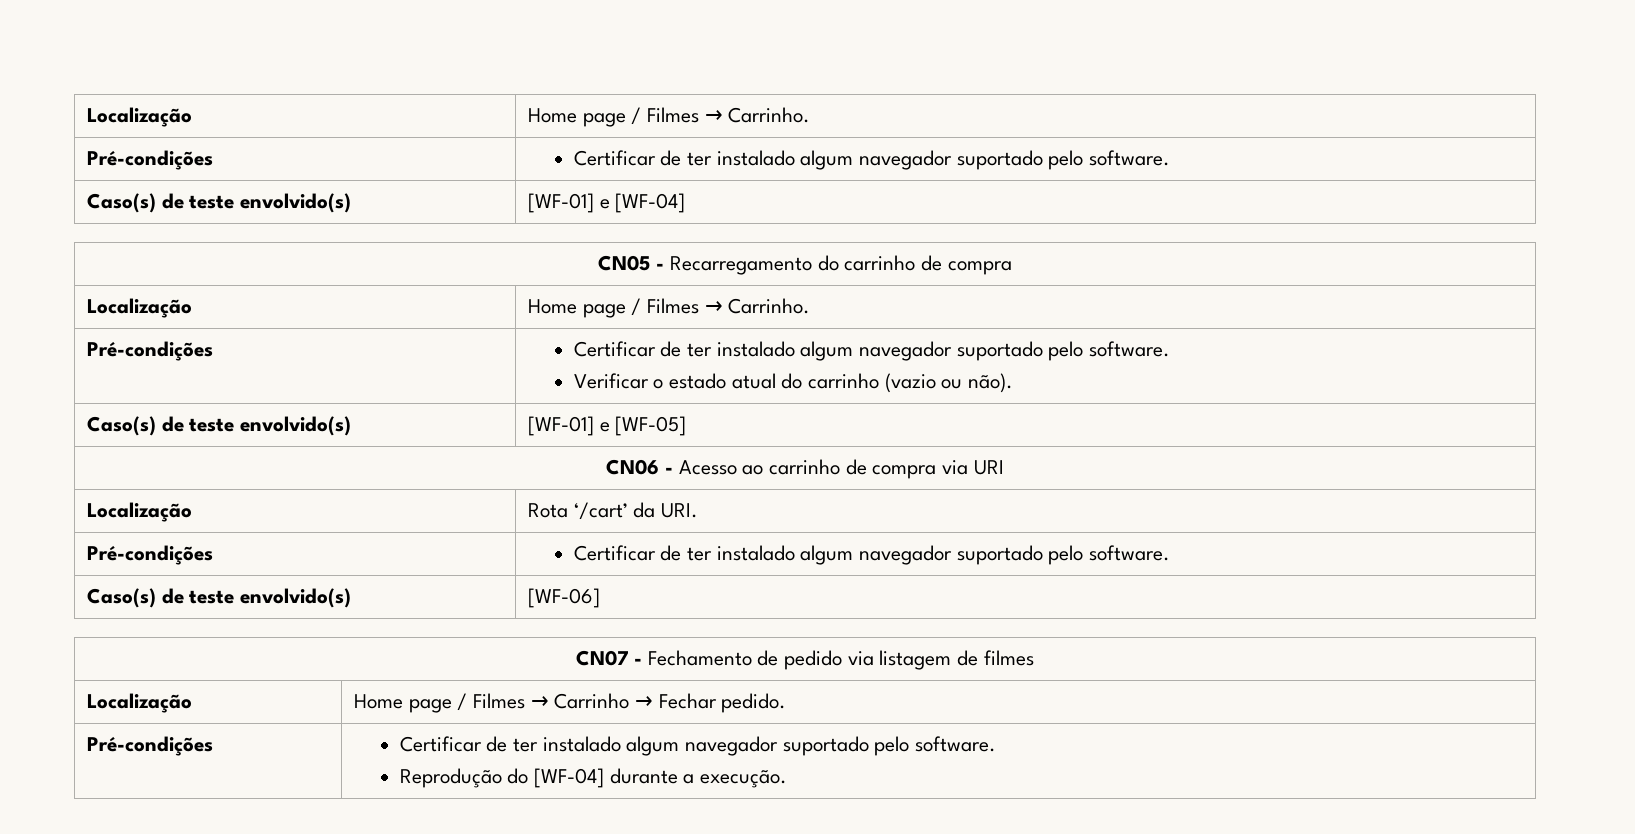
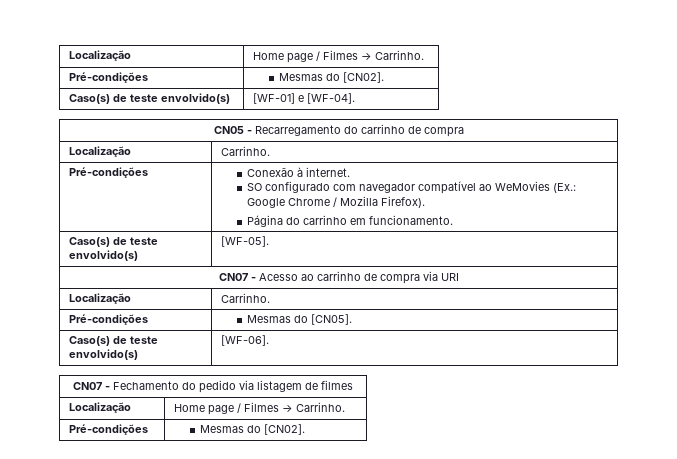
[86,107,192,127] [527,107,811,127] [86,150,213,170] [573,150,1171,170] [86,193,351,213] [527,193,686,213] Localização | Home page / Filmes → Carrinho. // Pré-condições | Certificar de ter instalado algum navegador suportado pelo software. // Caso(s) de teste envolvido(s) | [WF-01] e [WF-04] -> [68,50,131,61] [252,50,424,63] [68,72,148,83] [279,72,385,83] [68,93,230,104] [252,93,355,104] Localização | Home page / Filmes → Carrinho. // Pré-condições | Mesmas do [CN02]. // Caso(s) de teste envolvido(s) | [WF-01] e [WF-04].
[527,298,811,318] [86,341,213,361] [573,341,1171,361] [573,373,1014,393] [86,416,351,436] [527,416,687,436] [606,459,660,475] Home page / Filmes → Carrinho. // Pré-condições | Certificar de ter instalado algum navegador suportado pelo software. // Verificar o estado atual do carrinho (vazio ou não). // Caso(s) de teste envolvido(s) | [WF-01] e [WF-05] // CN06 -> [220,146,270,156] [68,167,148,178] [247,167,351,177] [247,181,577,194] [247,196,426,208] [247,215,454,227] [68,237,158,247] [68,250,138,261] [220,236,269,247] [218,273,248,281] Carrinho. // Pré-condições | Conexão à internet. // SO configurado com navegador compatível ao WeMovies (Ex.: Google Chrome / Mozilla Firefox). // Página do carrinho em funcionamento. // Caso(s) de teste envolvido(s) | [WF-05]. // CN07
[527,502,698,520] [86,545,213,565] [573,545,1171,565] [86,588,351,608] [527,588,600,608] Rota ‘/cart’ da URI. // Pré-condições | Certificar de ter instalado algum navegador suportado pelo software. // Caso(s) de teste envolvido(s) | [WF-06] -> [220,293,270,303] [68,314,148,325] [247,314,353,325] [68,336,158,346] [68,349,138,360] [220,335,269,346] Carrinho. // Pré-condições | Mesmas do [CN05]. // Caso(s) de teste envolvido(s) | [WF-06].
[757,650,779,666] de -> [182,382,196,390] do
[554,693,787,713] [86,736,213,756] [399,736,997,756] [399,768,788,788] Carrinho → Fechar pedido. // Pré-condições | Certificar de ter instalado algum navegador suportado pelo software. // Reprodução do [WF-04] durante a execução. -> [295,402,345,412] [68,424,148,435] [200,424,306,435] Carrinho. // Pré-condições | Mesmas do [CN02].

